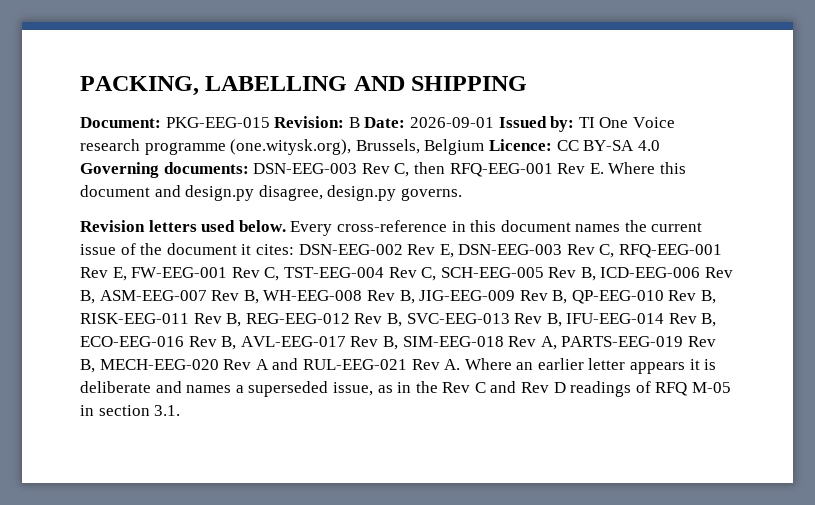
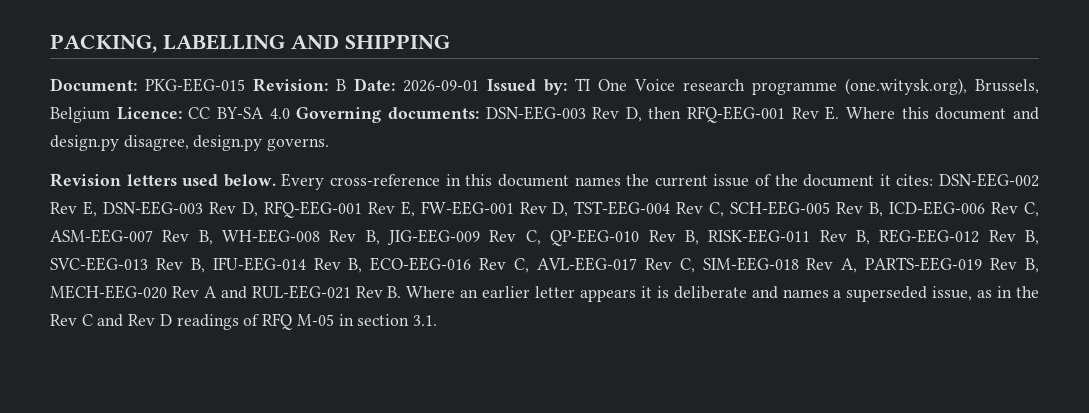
[394,163,410,177] C, -> [625,107,642,122] D,
[599,244,615,258] C, -> [241,202,258,217] D,
[264,267,280,281] C, -> [552,202,569,217] D,
[80,290,95,304] B, -> [1023,202,1039,217] C,
[552,290,568,304] B, -> [525,230,541,245] C,
[221,336,237,350] B, -> [514,258,530,273] C,
[382,336,398,350] B, -> [679,258,695,273] C,
[444,359,461,370] A. -> [387,286,402,298] B.

